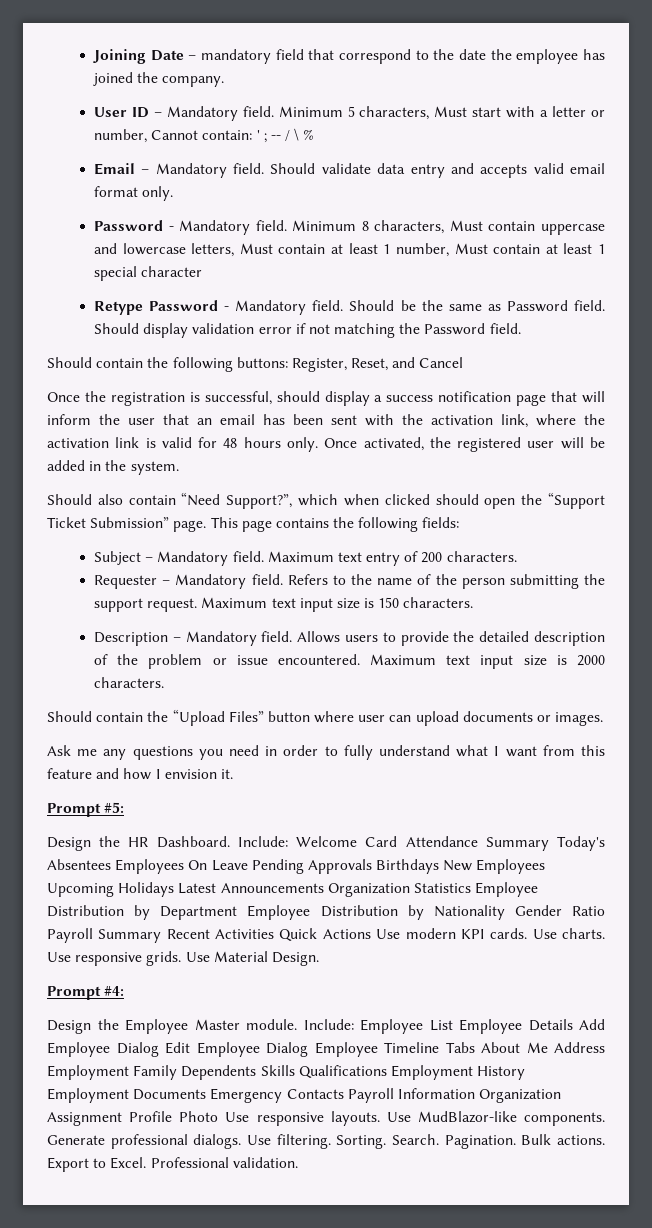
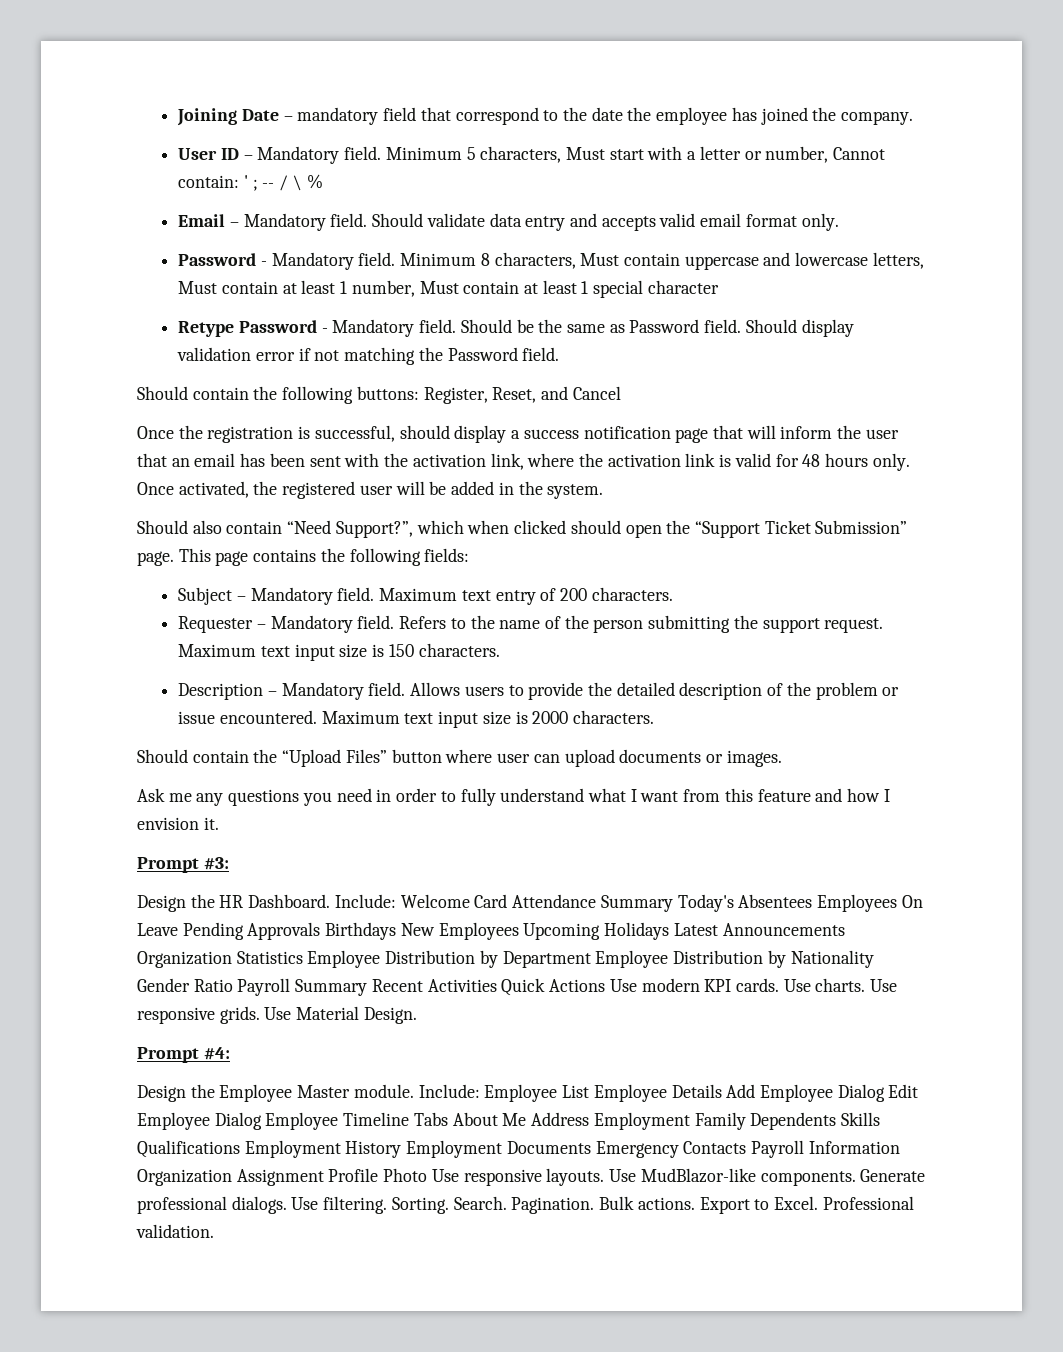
[104,802,125,813] #5: -> [203,857,229,870] #3:

